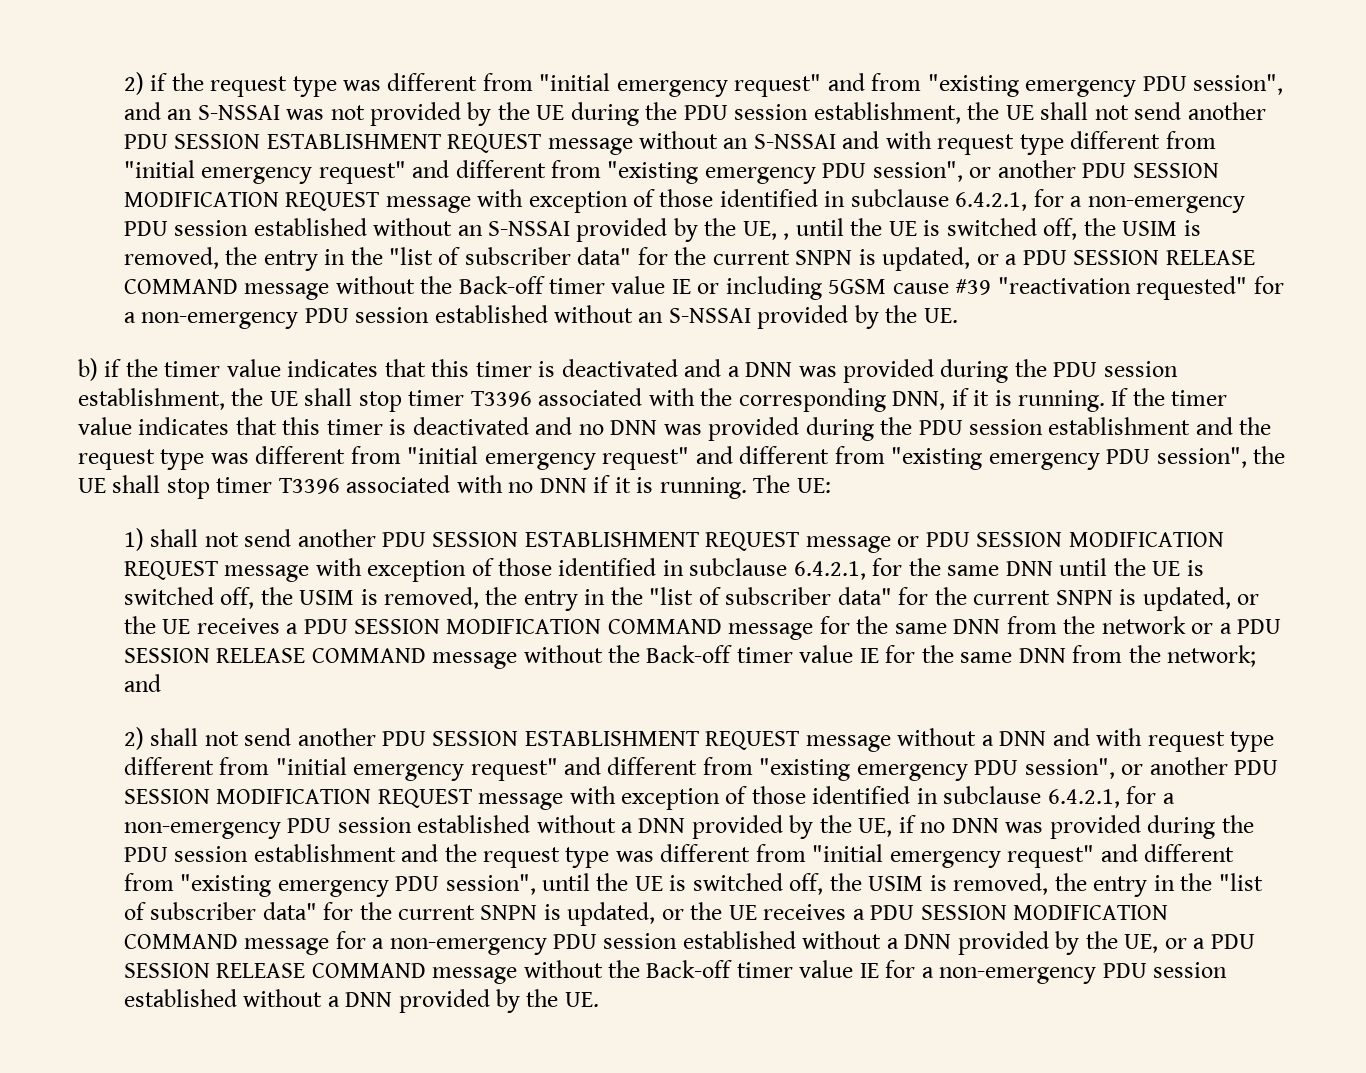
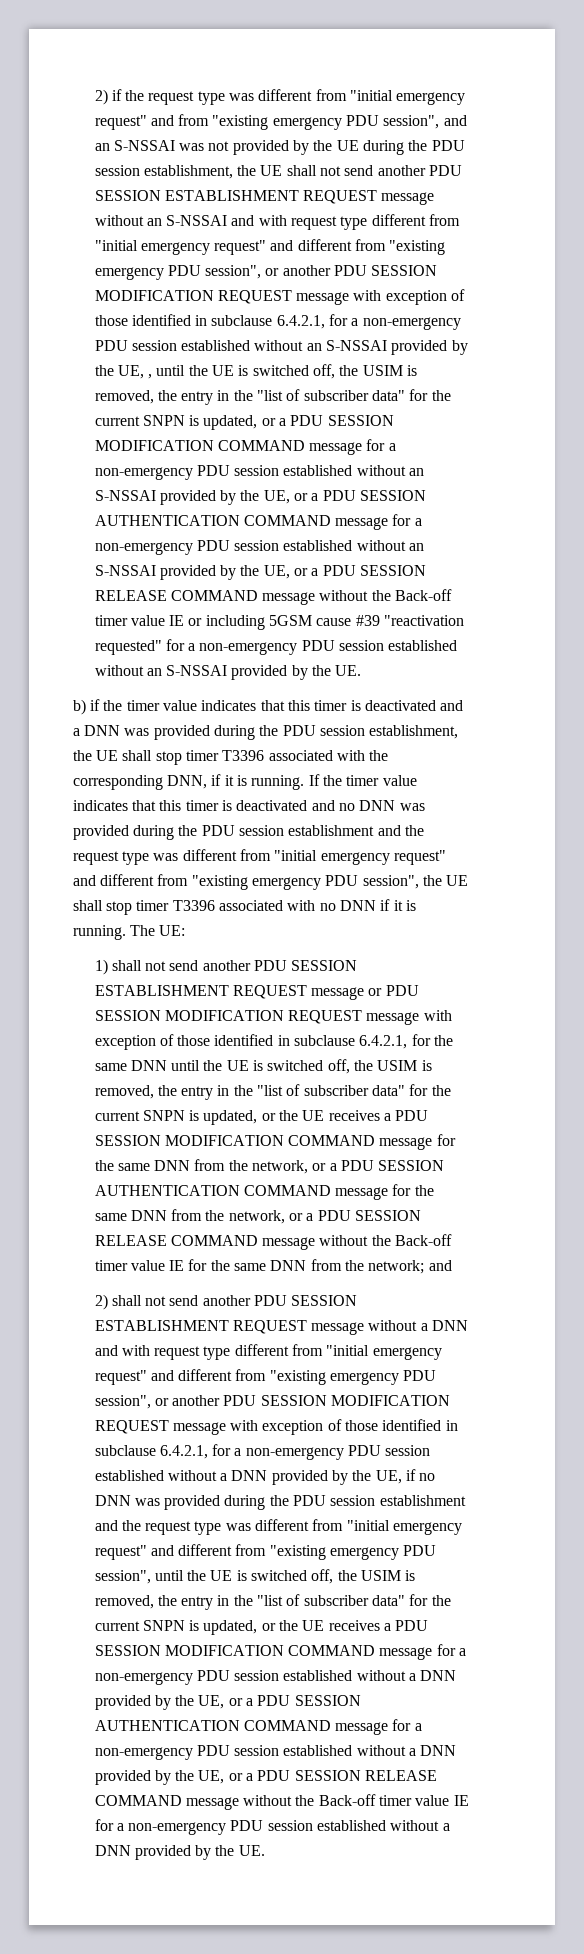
(1160, 257) none -> [94,439,396,455] [94,465,425,480] [94,490,427,505] [94,514,422,530] [94,540,425,555] [94,565,427,580] MODIFICATION COMMAND message for a non-emergency PDU session established without an S-NSSAI provided by the UE, or a PDU SESSION AUTHENTICATION COMMAND message for a non-emergency PDU session established without an S-NSSAI provided by the UE, or a PDU SESSION
[1101,616,1186,634] network -> [252,1160,445,1174] [94,1184,434,1200] [94,1209,285,1224] network, or a PDU SESSION AUTHENTICATION COMMAND message for the same DNN from the network,
(210, 970) none -> [94,1719,422,1735] [94,1745,457,1760] [94,1770,361,1785] AUTHENTICATION COMMAND message for a non-emergency PDU session established without a DNN provided by the UE, or a PDU SESSION

